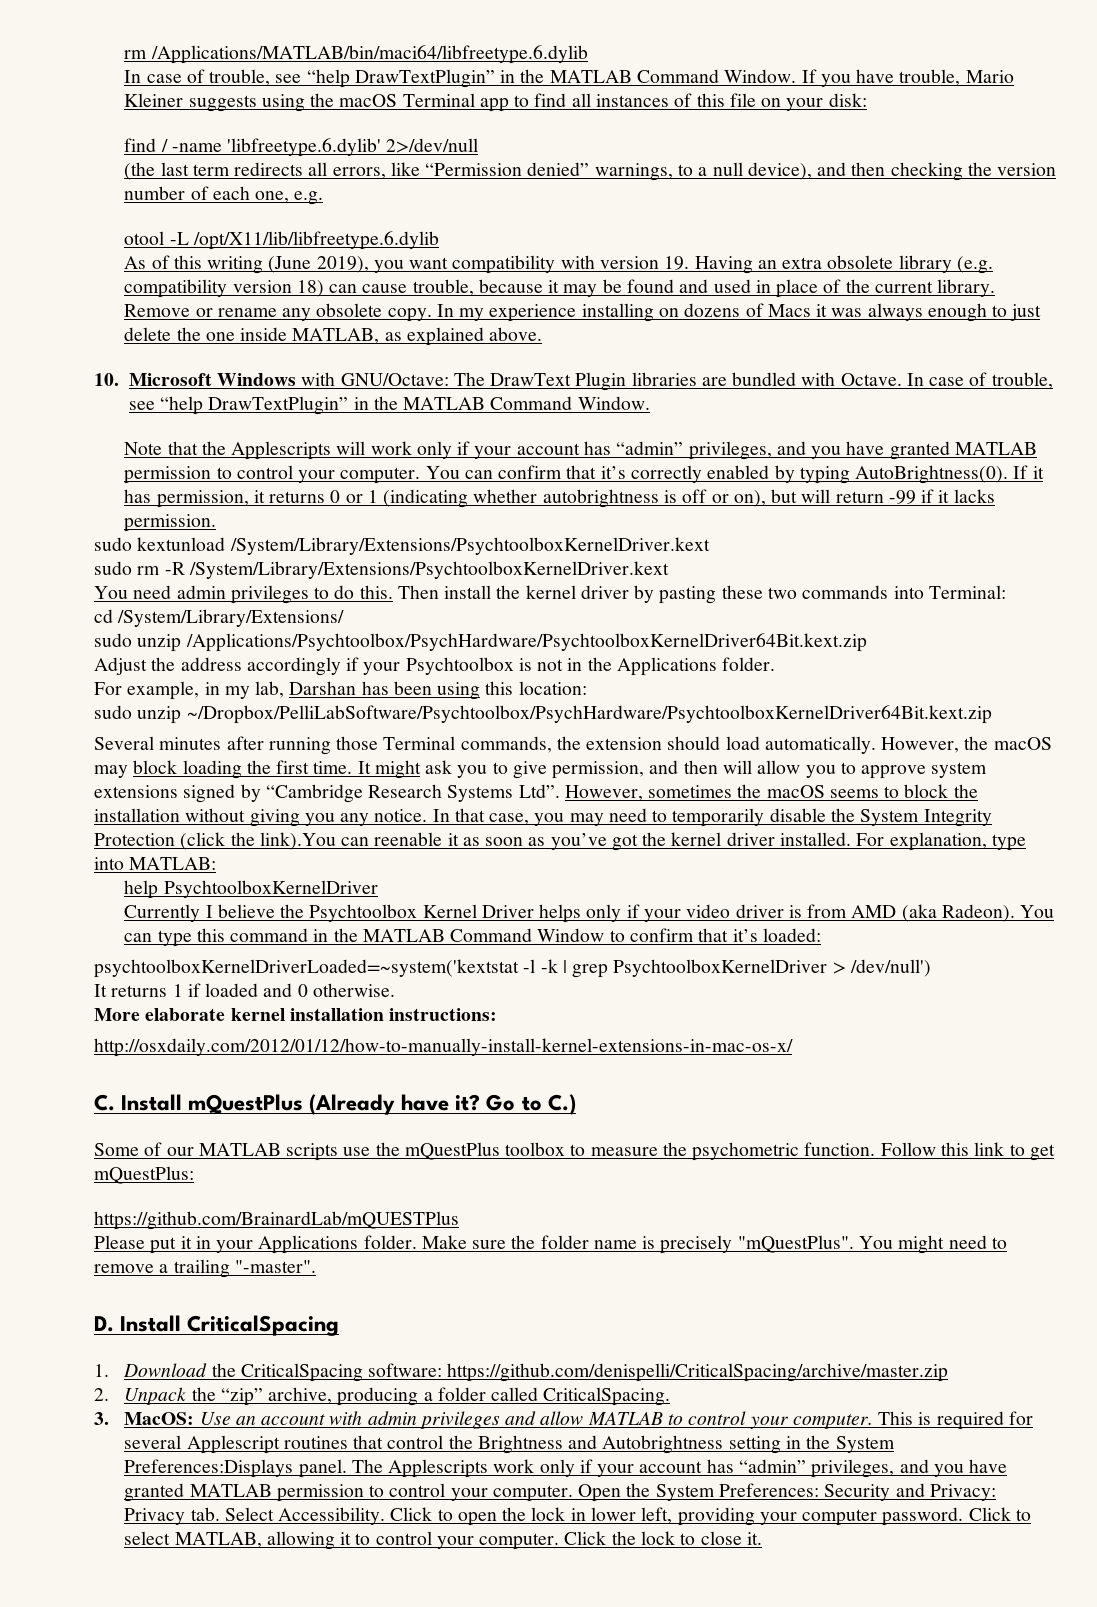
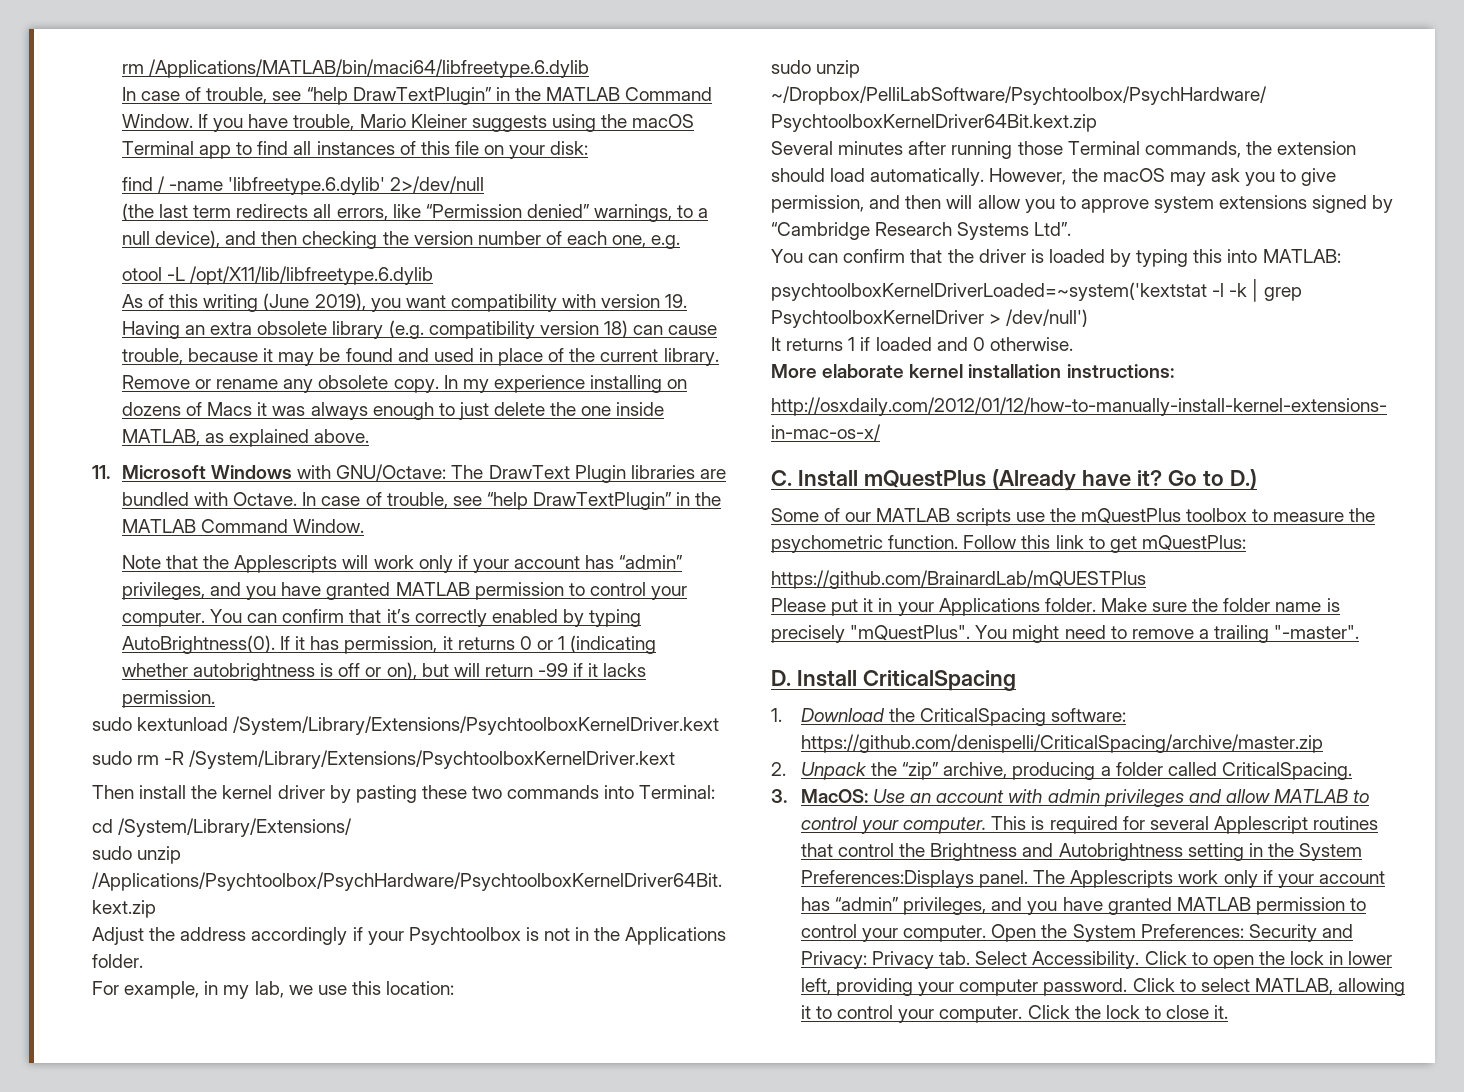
[94,373,119,386] 10. -> [92,465,110,479] 11.
[94,585,393,604] You need admin privileges to do this. -> (676, 759) none
[289,681,481,700] Darshan has been using -> [288,985,347,995] we use
[133,760,421,779] block loading the first time. It might -> (1206, 179) none
[564,784,978,801] [94,808,992,827] [94,832,1026,851] [94,857,217,870] [124,880,378,899] [124,904,1055,923] [124,928,821,947] However, sometimes the macOS seems to block the installation without giving you any notice. In that case, you may need to temporarily disable the System Integrity Protection (click the link).You can reenable it as soon as you’ve got the kernel driver installed. For explanation, type into MATLAB: // help PsychtoolboxKernelDriver // Currently I believe the Psychtoolbox Kernel Driver helps only if your video driver is from AMD (aka Radeon). You can type this command in the MATLAB Command Window to confirm that it’s loaded: -> [771,249,1341,267] // You can confirm that the driver is loaded by typing this into MATLAB:
[547,1094,576,1115] C.) -> [1229,469,1257,489] D.)

